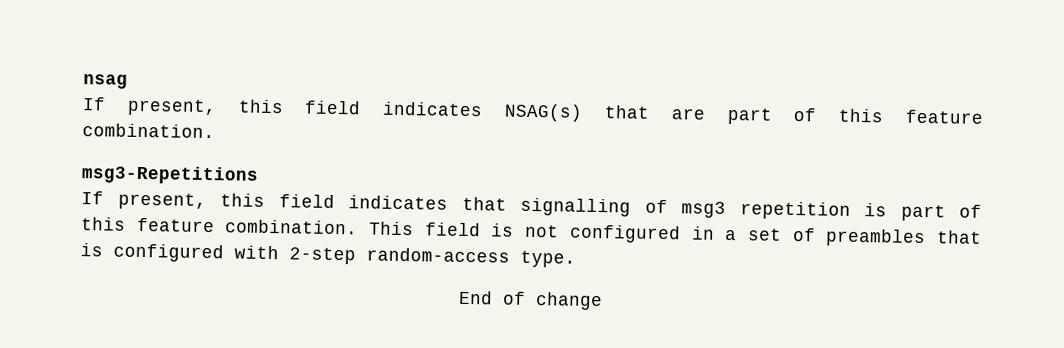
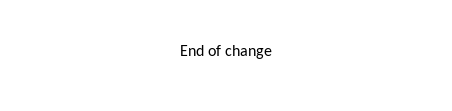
[83,74,128,89] [82,97,985,125] [82,123,215,139] [81,165,259,185] [81,191,982,222] [81,217,983,248] [80,243,576,268] nsag // If present, this field indicates NSAG(s) that are part of this feature combination. // msg3-Repetitions // If present, this field indicates that signalling of msg3 repetition is part of this feature combination. This field is not configured in a set of preambles that is configured with 2-step random-access type. // -> (179, 50) none

